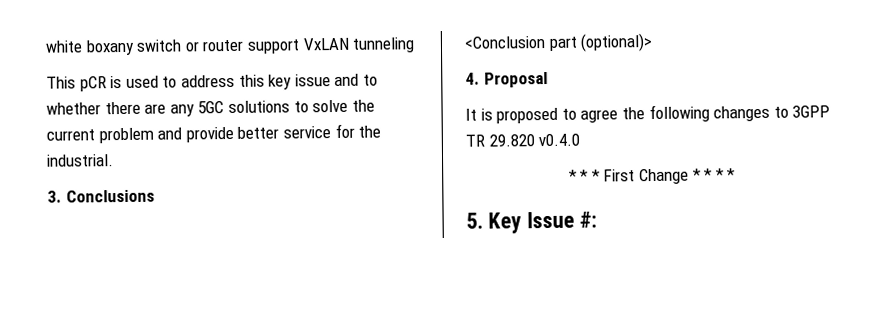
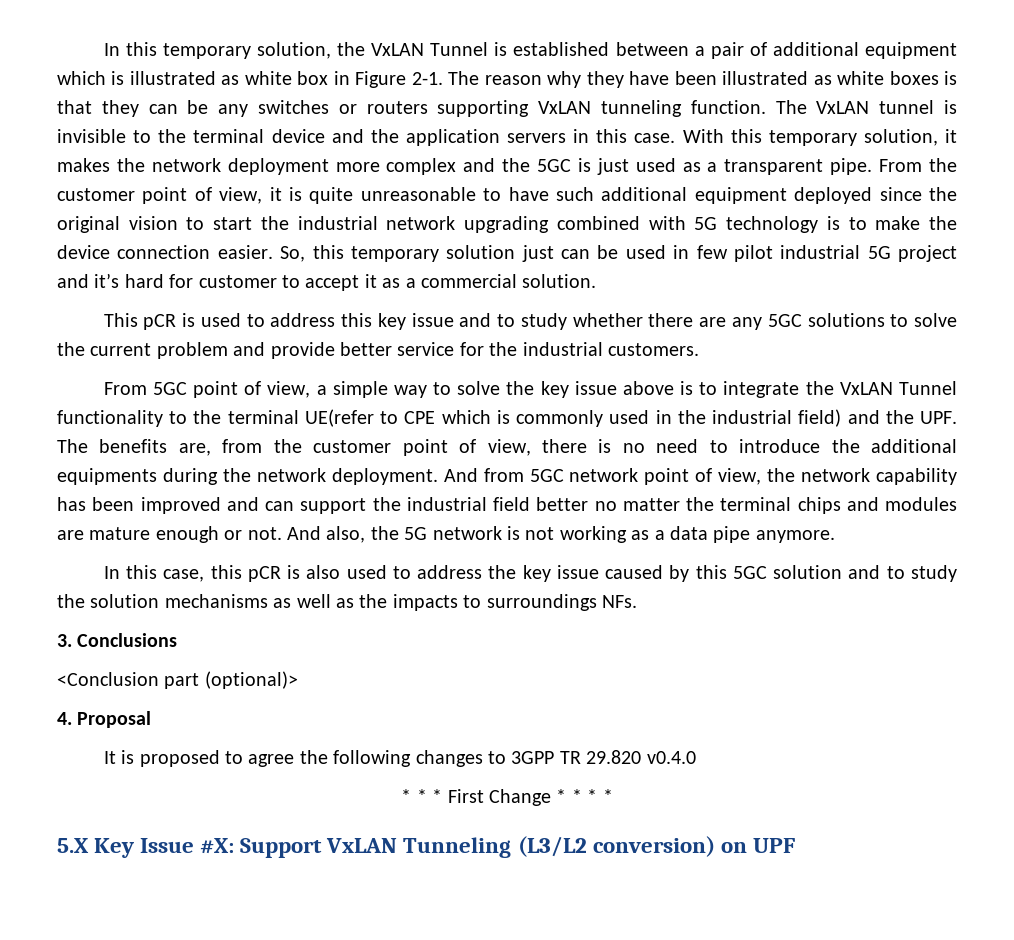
[45,37,416,56] white boxany switch or router support VxLAN tunneling -> [103,42,957,59] [57,71,958,88] [57,100,957,117] [57,129,957,146] [57,158,957,175] [57,187,957,204] [57,216,958,233] [57,245,957,262] [57,273,597,291] In this temporary solution, the VxLAN Tunnel is established between a pair of additional equipment which is illustrated as white box in Figure 2-1. The reason why they have been illustrated as white boxes is that they can be any switches or routers supporting VxLAN tunneling function. The VxLAN tunnel is invisible to the terminal device and the application servers in this case. With this temporary solution, it makes the network deployment more complex and the 5GC is just used as a transparent pipe. From the customer point of view, it is quite unreasonable to have such additional equipment deployed since the original vision to start the industrial network upgrading combined with 5G technology is to make the device connection easier. So, this temporary solution just can be used in few pilot industrial 5G project and it’s hard for customer to accept it as a commercial solution.
(378, 80) none -> [520,313,567,330] study
[46,154,114,167] industrial. -> [522,342,699,356] [103,381,957,398] [57,409,958,427] [57,439,957,456] [57,468,958,485] [57,497,957,514] [57,526,835,543] [103,565,958,582] [57,594,637,611] industrial customers. // From 5GC point of view, a simple way to solve the key issue above is to integrate the VxLAN Tunnel functionality to the terminal UE(refer to CPE which is commonly used in the industrial field) and the UPF. The benefits are, from the customer point of view, there is no need to introduce the additional equipments during the network deployment. And from 5GC network point of view, the network capability has been improved and can support the industrial field better no matter the terminal chips and modules are mature enough or not. And also, the 5G network is not working as a data pipe anymore. // In this case, this pCR is also used to address the key issue caused by this 5GC solution and to study the solution mechanisms as well as the impacts to surroundings NFs.
[466,212,483,229] 5. -> [57,838,89,853] 5.X
[579,211,598,228] #: -> [200,836,795,858] #X: Support VxLAN Tunneling (L3/L2 conversion) on UPF

